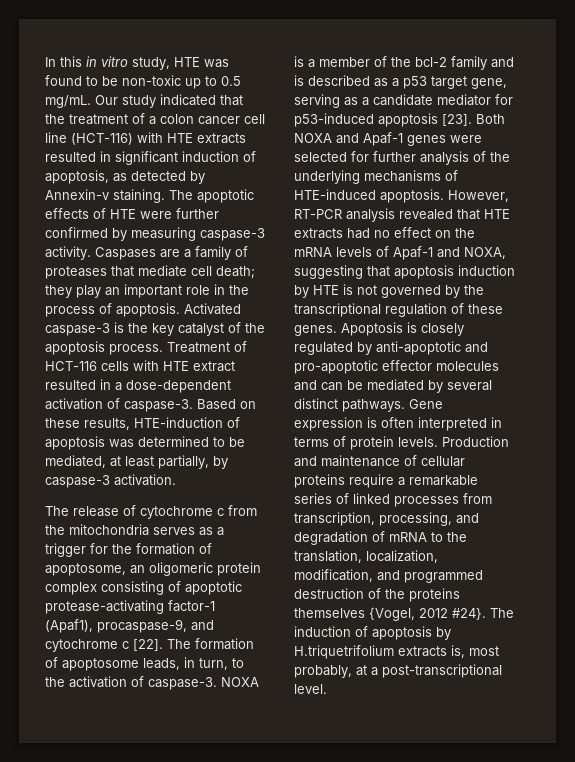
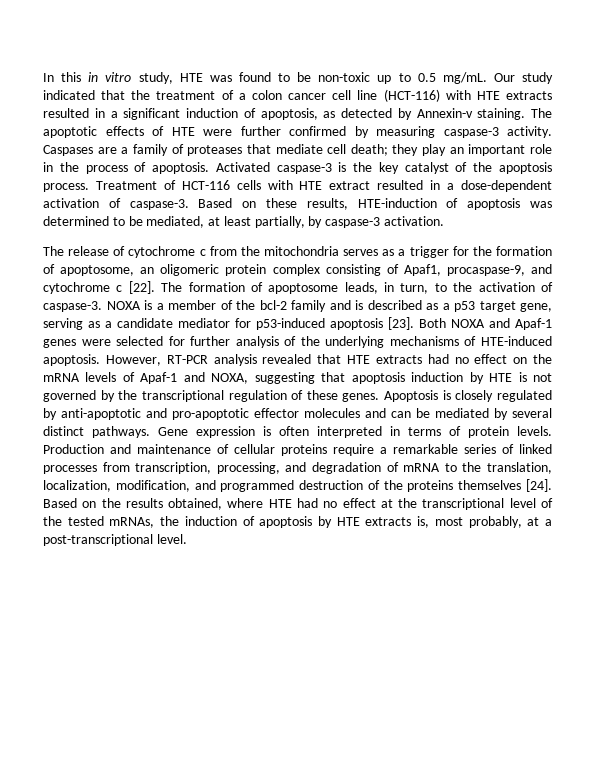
(111, 156) none -> [110,111,118,118] a
[185,581,242,595] [45,600,215,614] [45,619,93,633] apoptotic protease-activating factor-1 (Apaf1), -> [403,264,441,276] Apaf1,
[369,607,514,621] {Vogel, 2012 #24}. The -> [526,479,552,492] [43,498,553,510] [43,516,180,528] [24]. Based on the results obtained, where HTE had no effect at the transcriptional level of the tested mRNAs, the
[294,645,394,659] H.triquetrifolium -> [336,517,360,526] HTE

